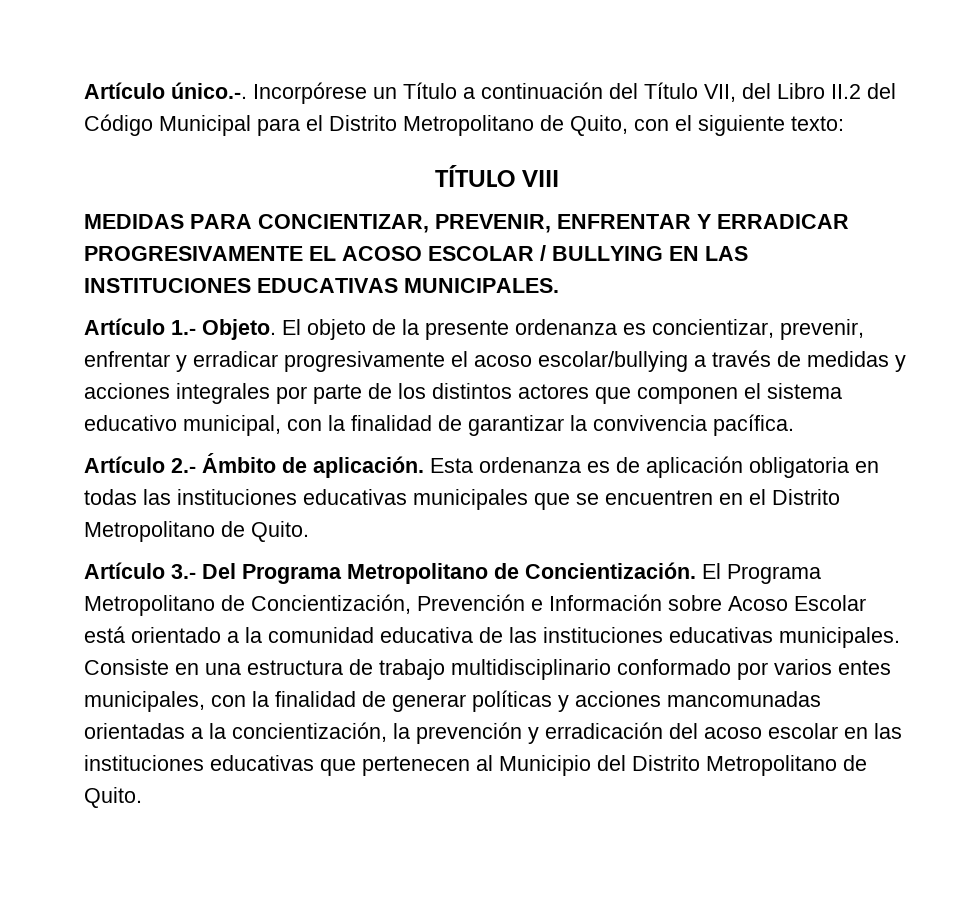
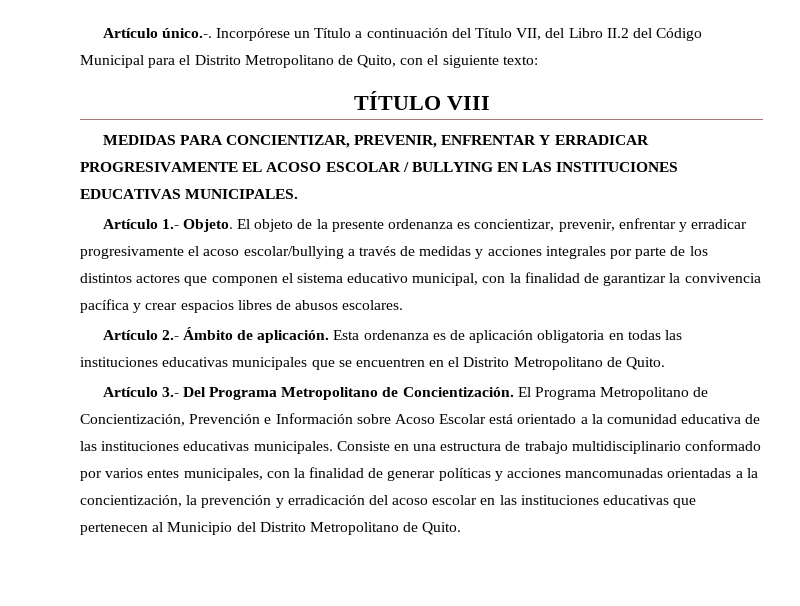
[713,414,794,436] pacífica. -> [80,299,404,313] pacífica y crear espacios libres de abusos escolares.

